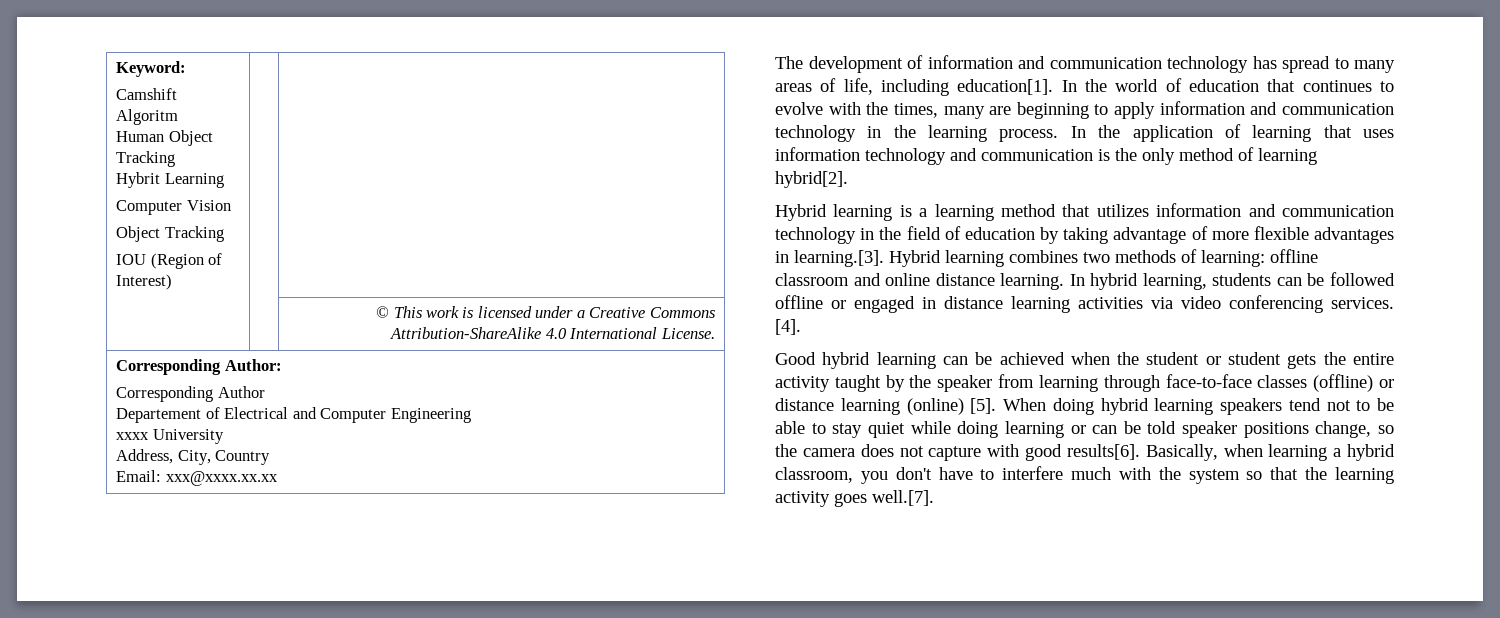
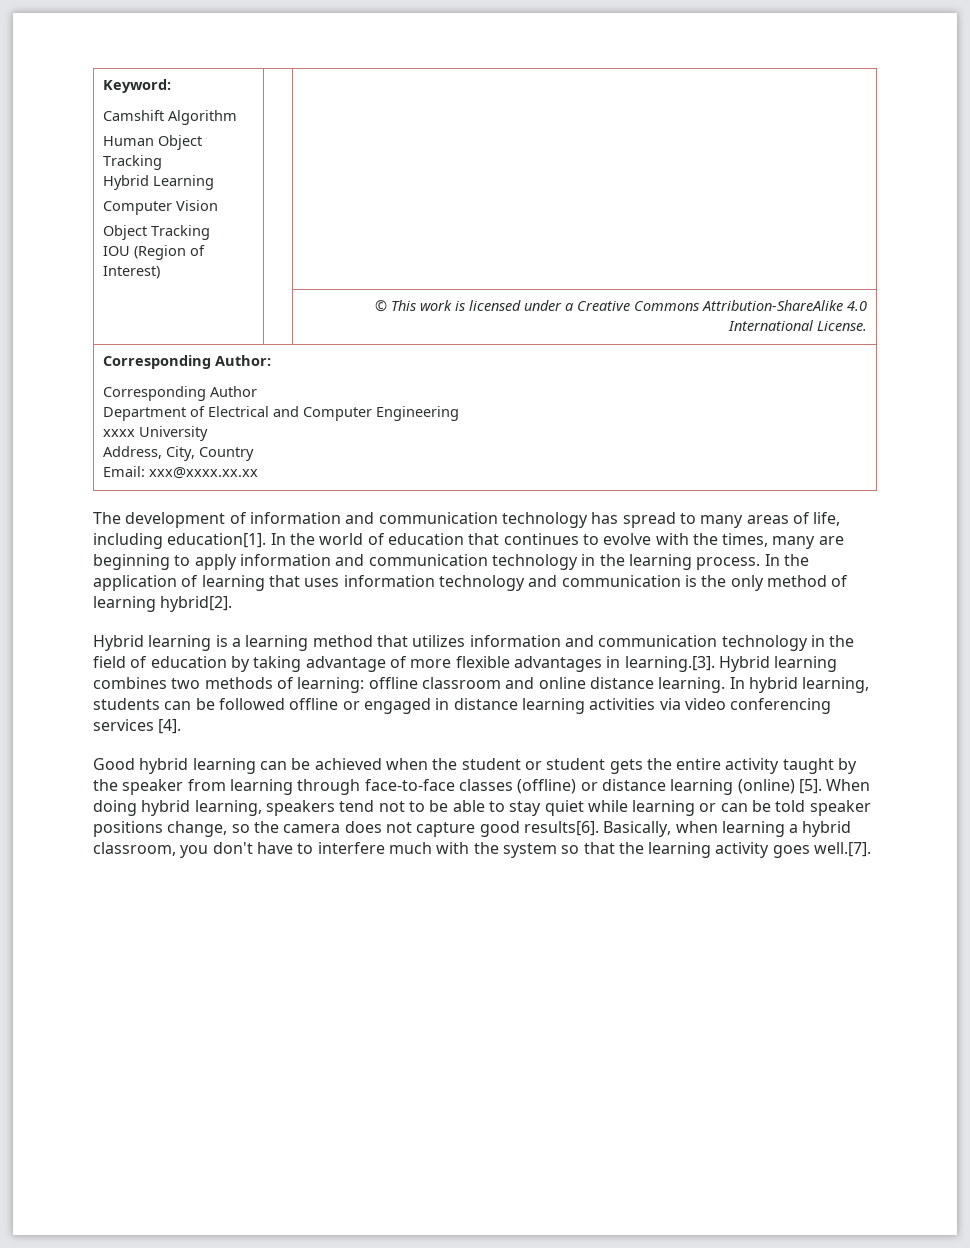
[116,109,179,125] Algoritm -> [168,110,238,125] Algorithm
[116,172,161,188] Hybrit -> [103,175,150,190] Hybrid
[116,408,202,423] Departement -> [103,407,187,421] Department
[1331,297,1394,309] services. -> [93,719,154,731] services
[1154,398,1214,415] learning -> [194,800,262,816] learning,
[957,421,999,438] doing -> (628, 806) none
[987,444,1020,457] with -> (476, 829) none

